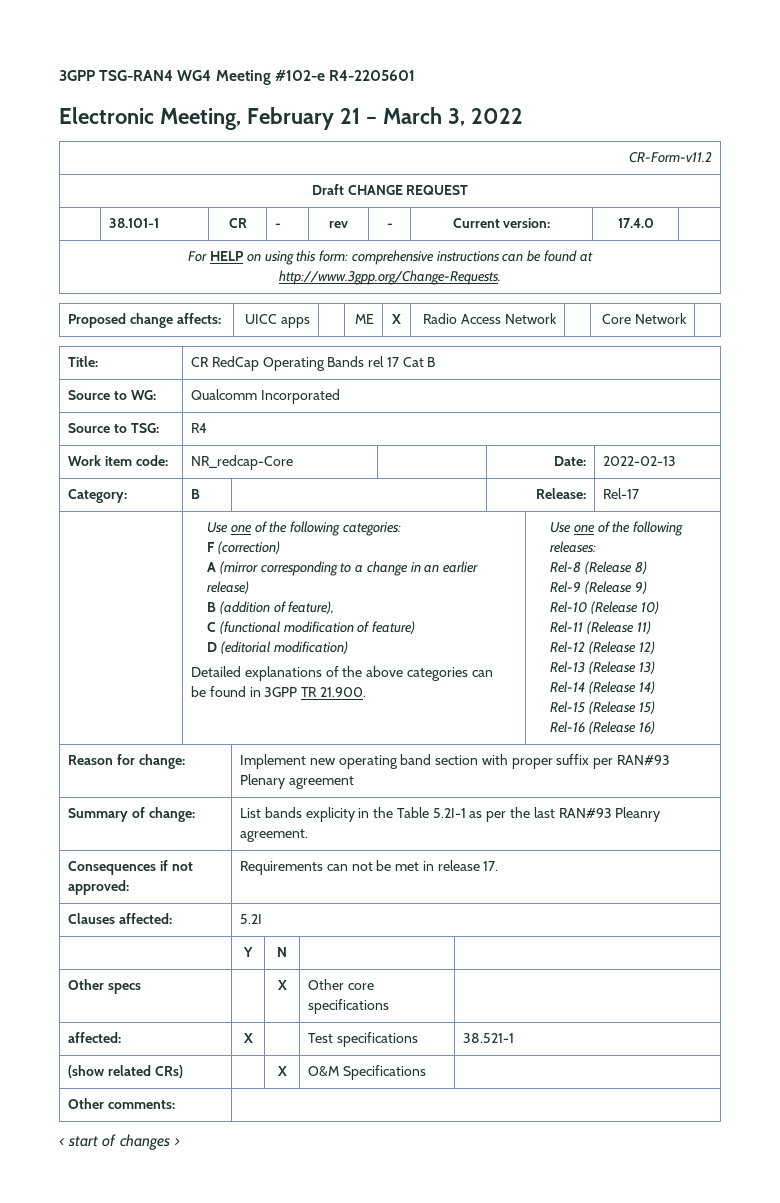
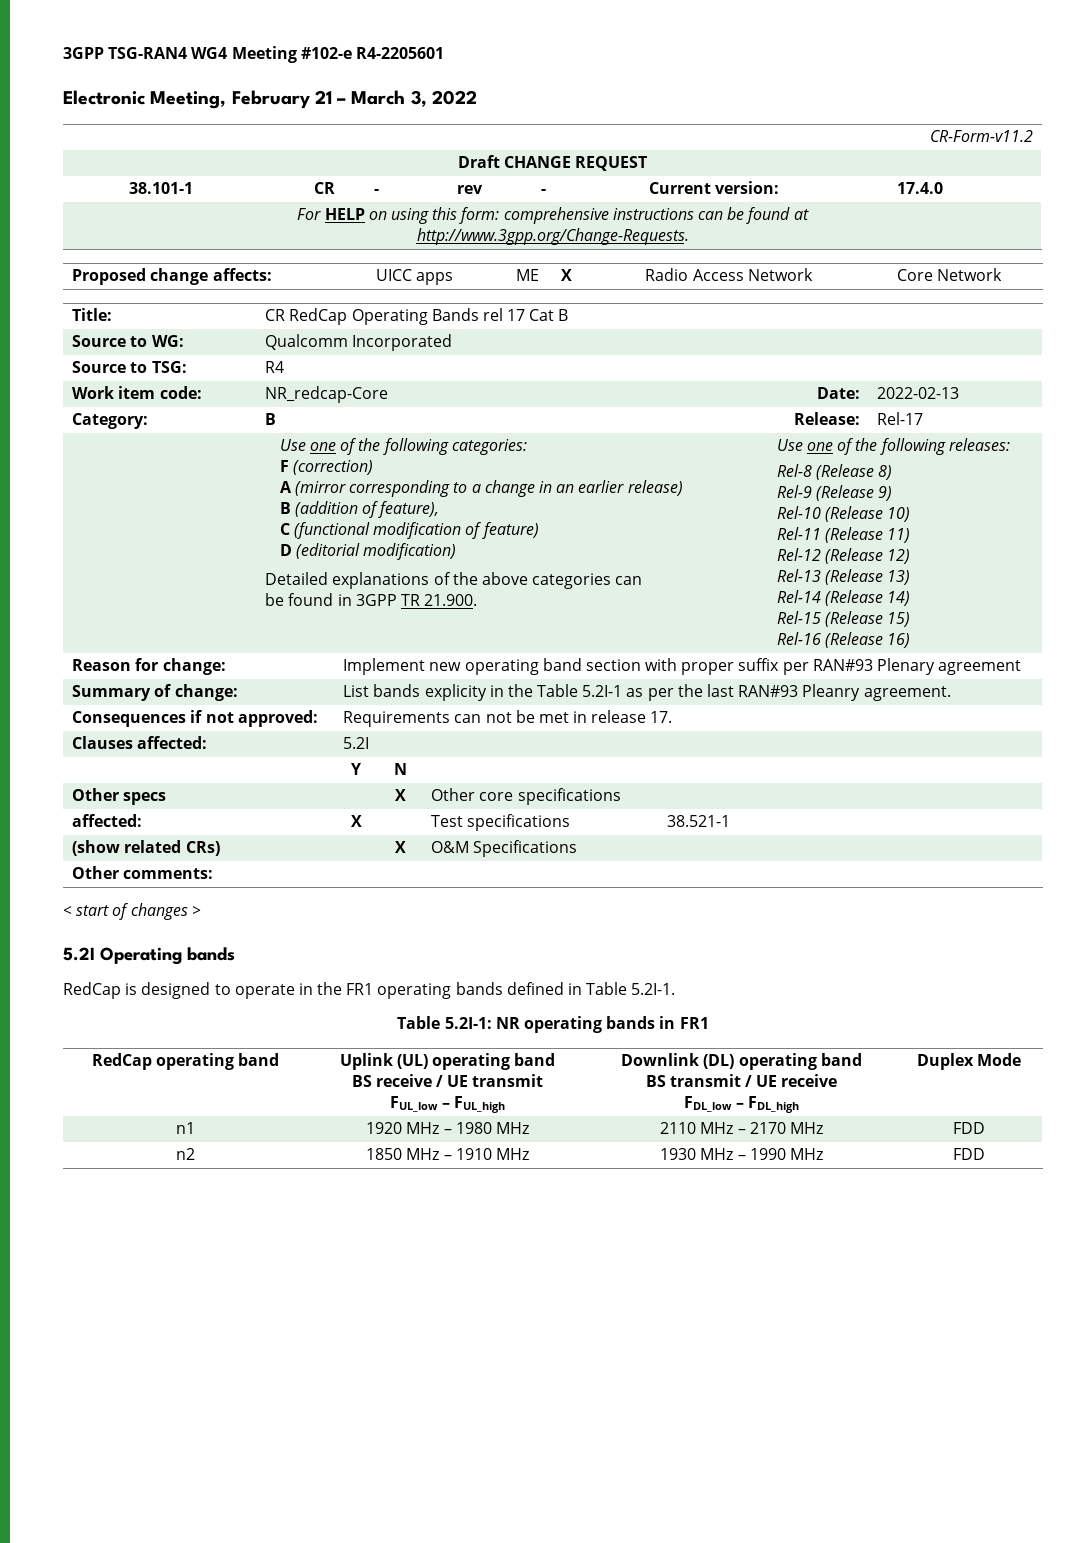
(180, 1142) none -> [63,947,235,965] [63,982,676,999] [397,1016,709,1033] [91,1053,280,1070] [339,1053,556,1070] [351,1074,544,1087] [390,1096,505,1113] [621,1053,862,1070] [645,1074,838,1087] [684,1096,799,1113] [916,1053,1022,1070] [176,1122,195,1134] [366,1122,529,1134] [660,1122,823,1134] [953,1122,985,1134] [176,1148,195,1160] [366,1148,529,1160] [660,1148,823,1160] [953,1148,985,1160] // 5.2I Operating bands // RedCap is designed to operate in the FR1 operating bands defined in Table 5.2I-1. // Table 5.2I-1: NR operating bands in FR1 // RedCap operating band | Uplink (UL) operating band // BS receive / UE transmit // FUL_low – FUL_high | Downlink (DL) operating band // BS transmit / UE receive // FDL_low – FDL_high | Duplex Mode // n1 | 1920 MHz – 1980 MHz | 2110 MHz – 2170 MHz | FDD // n2 | 1850 MHz – 1910 MHz | 1930 MHz – 1990 MHz | FDD

